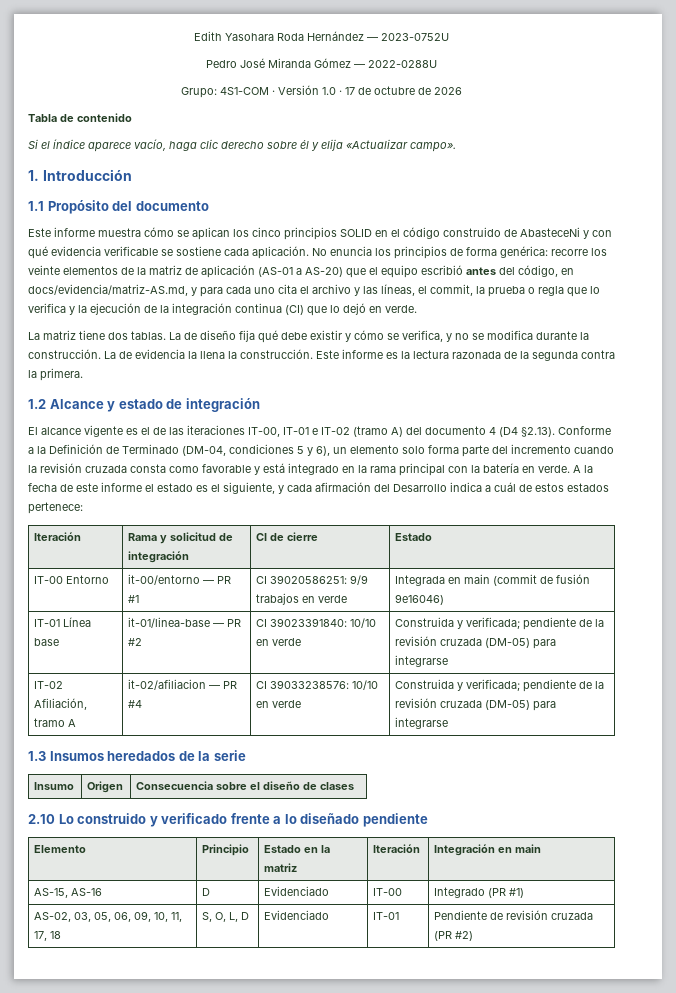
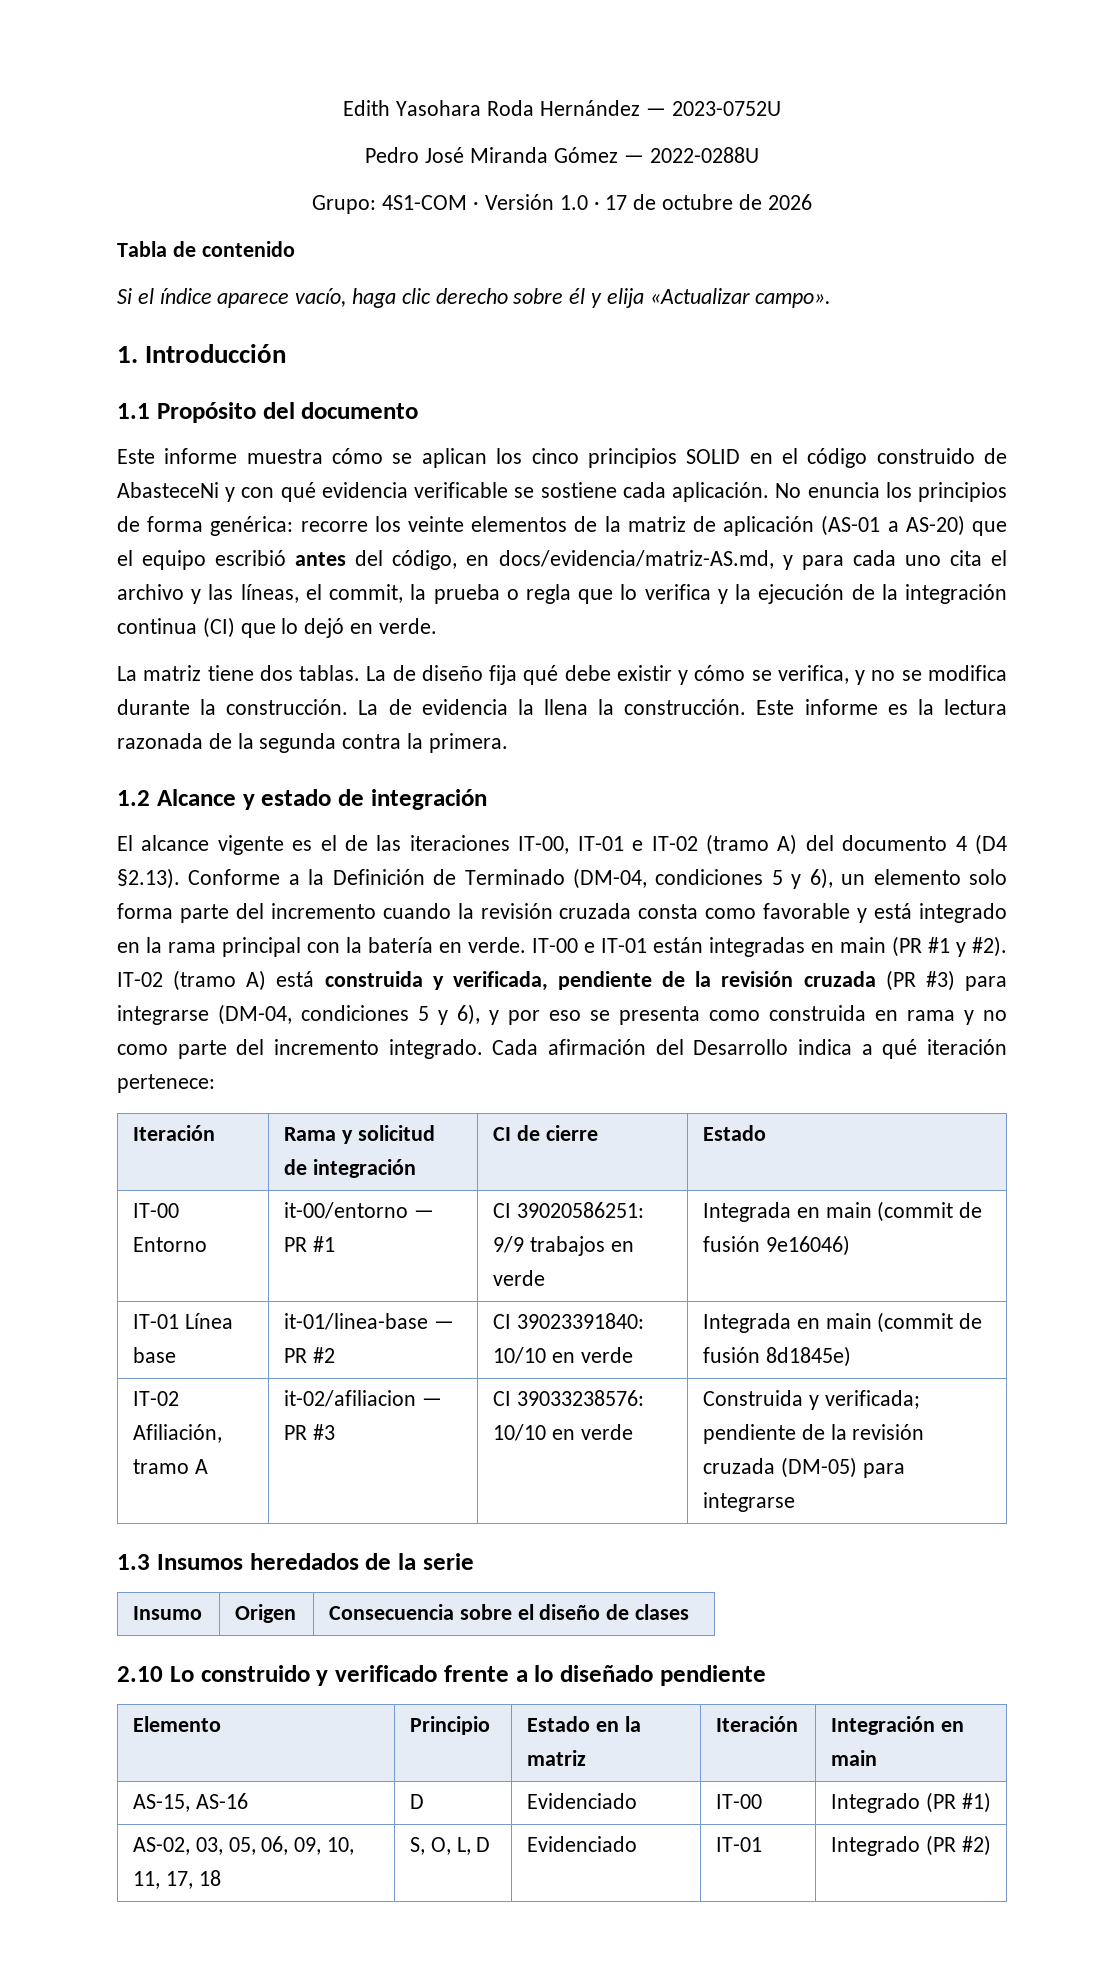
[573,465,593,473] [28,482,312,494] A la fecha de este informe el estado es el siguiente, y cada -> [532,936,1007,957] [117,970,1007,991] [117,1004,1007,1025] [117,1039,539,1059] IT-00 e IT-01 están integradas en main (PR #1 y #2). IT-02 (tramo A) está construida y verificada, pendiente de la revisión cruzada (PR #3) para integrarse (DM-04, condiciones 5 y 6), y por eso se presenta como construida en rama y no como parte del incremento integrado. Cada
[494,482,609,492] cuál de estos estados -> [882,1039,1007,1059] qué iteración
[395,617,605,630] [395,636,557,649] [395,655,449,667] Construida y verificada; pendiente de la revisión cruzada (DM-05) para integrarse -> [703,1312,983,1333] [703,1346,851,1367] Integrada en main (commit de fusión 8d1845e)
[128,700,143,708] #4 -> [312,1424,335,1440] #3
[434,910,594,920] Pendiente de revisión cruzada -> [831,1836,921,1856] Integrado

